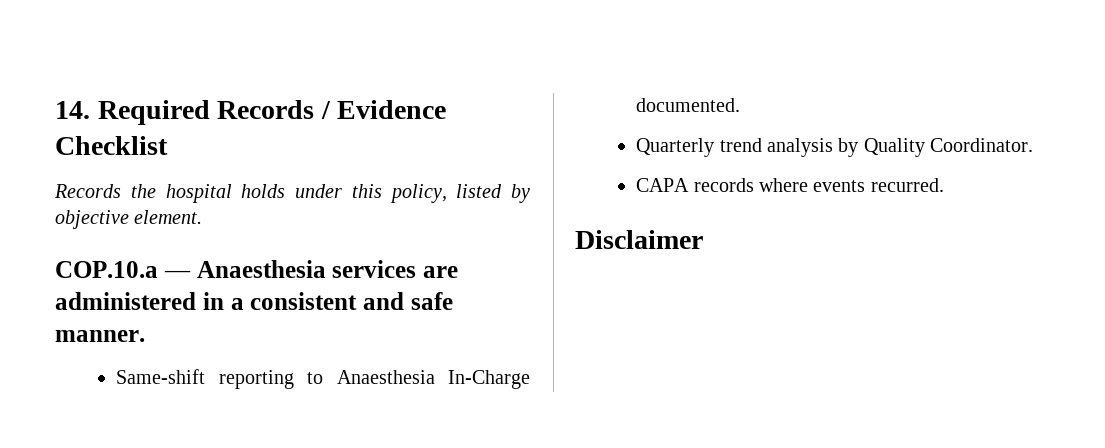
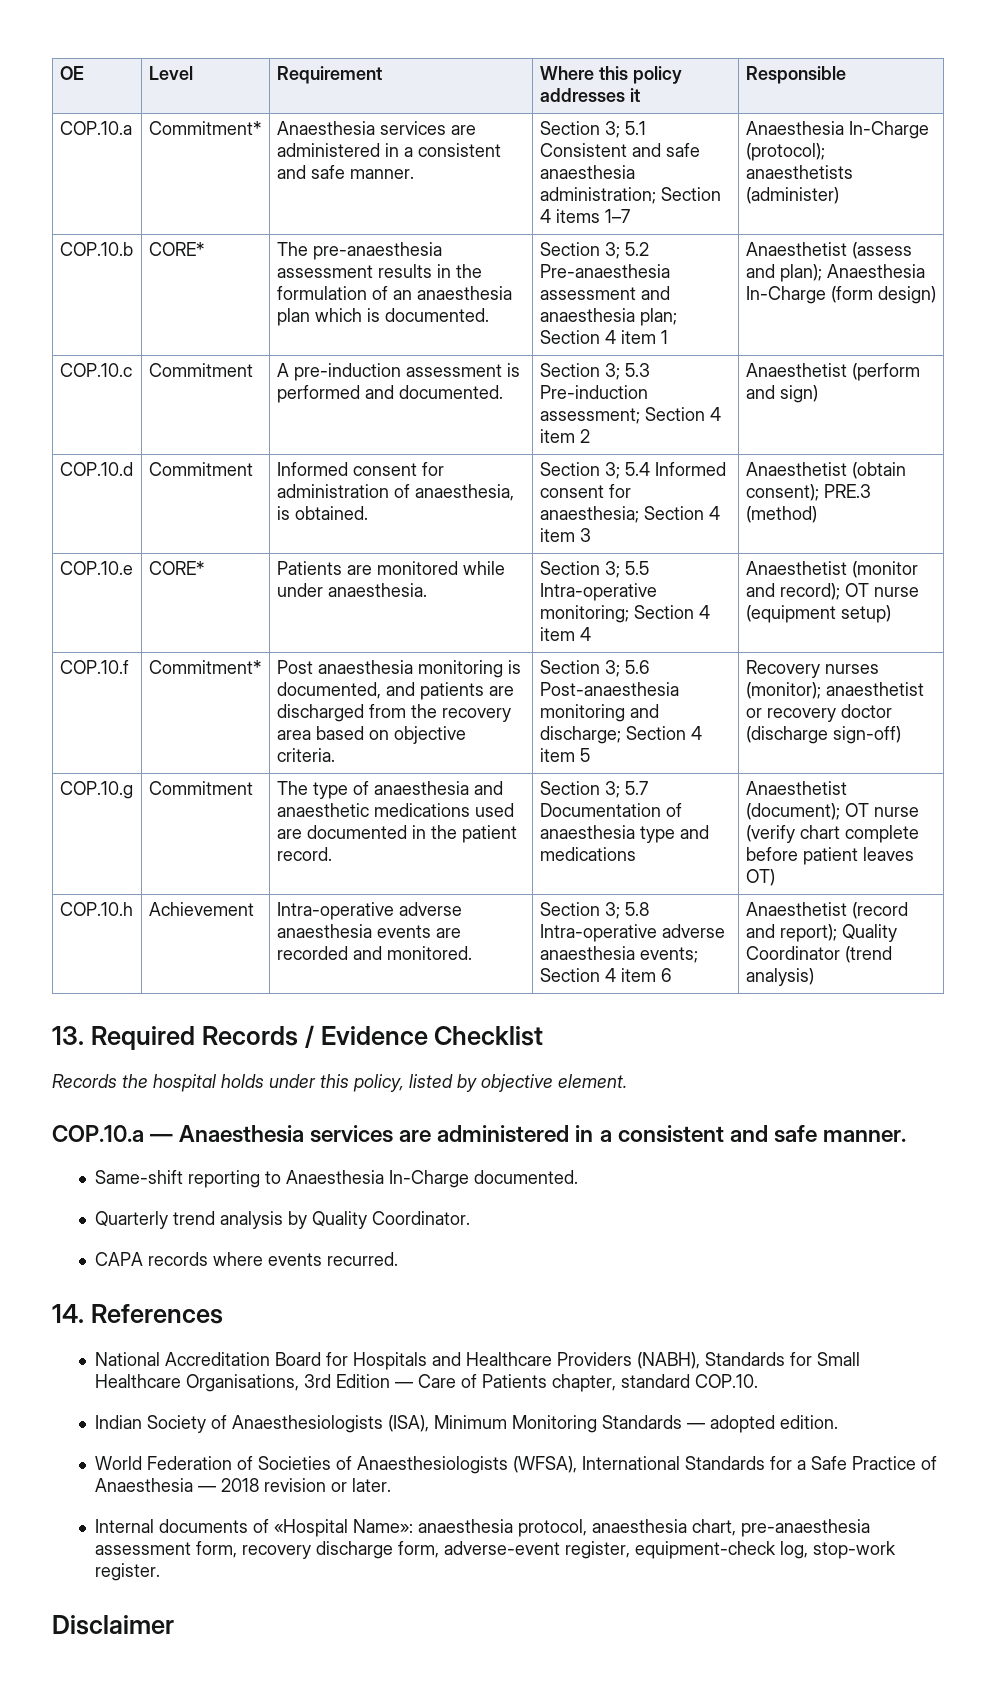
[55,101,90,119] 14. -> [59,66,84,80] [148,66,193,80] [276,66,382,84] [539,66,682,84] [539,88,640,102] [745,66,846,84] [59,121,132,135] [148,121,261,135] [276,121,476,135] [276,143,501,157] [276,165,414,179] [539,121,646,138] [539,143,700,157] [539,165,635,179] [539,187,721,204] [539,209,630,223] [745,121,929,139] [745,143,825,161] [745,165,853,179] [745,187,839,204] [59,242,133,256] [148,242,204,256] [276,242,442,260] [276,264,482,278] [276,286,512,300] [276,308,489,326] [539,242,649,259] [539,264,670,278] [539,286,670,300] [539,308,677,326] [539,330,668,344] [745,242,912,259] [745,264,925,282] [745,286,936,304] [59,363,132,377] [148,363,253,377] [276,363,520,381] [276,385,503,403] [539,363,650,380] [539,385,648,399] [539,407,721,424] [539,429,590,443] [745,363,920,381] [745,385,818,403] [59,462,133,476] [148,462,253,476] [276,462,444,476] [276,484,514,501] [276,506,368,520] [539,462,726,479] [539,484,631,498] [539,506,720,523] [539,528,591,542] [745,462,906,479] [745,484,871,501] [745,506,817,523] [59,561,133,575] [148,561,204,575] [276,561,505,575] [276,583,427,597] [539,561,649,578] [539,583,657,601] [539,605,710,623] [539,627,591,641] [745,561,918,578] [745,583,919,600] [745,605,891,623] [59,660,129,674] [148,660,261,674] [276,660,521,678] [276,682,514,700] [276,704,511,722] [276,726,466,744] [276,748,335,762] [539,660,650,677] [539,682,679,696] [539,704,659,722] [539,726,702,744] [539,748,590,762] [745,660,879,678] [745,682,924,699] [745,704,892,722] [745,726,901,744] [59,781,133,799] [148,781,253,795] [276,781,503,799] [276,803,514,817] [276,825,517,843] [276,847,332,861] [539,781,648,798] [539,803,682,817] [539,825,709,843] [539,847,636,861] [745,781,847,795] [745,803,919,820] [745,825,919,843] [745,847,914,865] [745,869,775,886] [59,902,133,916] [148,902,254,916] [276,902,462,920] [276,924,461,938] [276,946,472,960] [539,902,649,919] [539,924,725,942] [539,946,698,963] [539,968,672,982] [745,902,908,919] [745,924,897,942] [745,946,892,963] [745,968,814,986] [52,1026,84,1045] OE | Level | Requirement | Where this policy addresses it | Responsible // COP.10.a | Commitment* | Anaesthesia services are administered in a consistent and safe manner. | Section 3; 5.1 Consistent and safe anaesthesia administration; Section 4 items 1–7 | Anaesthesia In-Charge (protocol); anaesthetists (administer) // COP.10.b | CORE* | The pre-anaesthesia assessment results in the formulation of an anaesthesia plan which is documented. | Section 3; 5.2 Pre-anaesthesia assessment and anaesthesia plan; Section 4 item 1 | Anaesthetist (assess and plan); Anaesthesia In-Charge (form design) // COP.10.c | Commitment | A pre-induction assessment is performed and documented. | Section 3; 5.3 Pre-induction assessment; Section 4 item 2 | Anaesthetist (perform and sign) // COP.10.d | Commitment | Informed consent for administration of anaesthesia, is obtained. | Section 3; 5.4 Informed consent for anaesthesia; Section 4 item 3 | Anaesthetist (obtain consent); PRE.3 (method) // COP.10.e | CORE* | Patients are monitored while under anaesthesia. | Section 3; 5.5 Intra-operative monitoring; Section 4 item 4 | Anaesthetist (monitor and record); OT nurse (equipment setup) // COP.10.f | Commitment* | Post anaesthesia monitoring is documented, and patients are discharged from the recovery area based on objective criteria. | Section 3; 5.6 Post-anaesthesia monitoring and discharge; Section 4 item 5 | Recovery nurses (monitor); anaesthetist or recovery doctor (discharge sign-off) // COP.10.g | Commitment | The type of anaesthesia and anaesthetic medications used are documented in the patient record. | Section 3; 5.7 Documentation of anaesthesia type and medications | Anaesthetist (document); OT nurse (verify chart complete before patient leaves OT) // COP.10.h | Achievement | Intra-operative adverse anaesthesia events are recorded and monitored. | Section 3; 5.8 Intra-operative adverse anaesthesia events; Section 4 item 6 | Anaesthetist (record and report); Quality Coordinator (trend analysis) // 13.
(944, 185) none -> [52,1304,223,1324] [95,1352,861,1370] [95,1374,759,1392] [95,1415,839,1433] [95,1456,938,1474] [95,1478,392,1492] [95,1519,871,1537] [95,1541,897,1559] [95,1563,161,1581] // 14. References // National Accreditation Board for Hospitals and Healthcare Providers (NABH), Standards for Small Healthcare Organisations, 3rd Edition — Care of Patients chapter, standard COP.10. // Indian Society of Anaesthesiologists (ISA), Minimum Monitoring Standards — adopted edition. // World Federation of Societies of Anaesthesiologists (WFSA), International Standards for a Safe Practice of Anaesthesia — 2018 revision or later. // Internal documents of «Hospital Name»: anaesthesia protocol, anaesthesia chart, pre-anaesthesia assessment form, recovery discharge form, adverse-event register, equipment-check log, stop-work register.

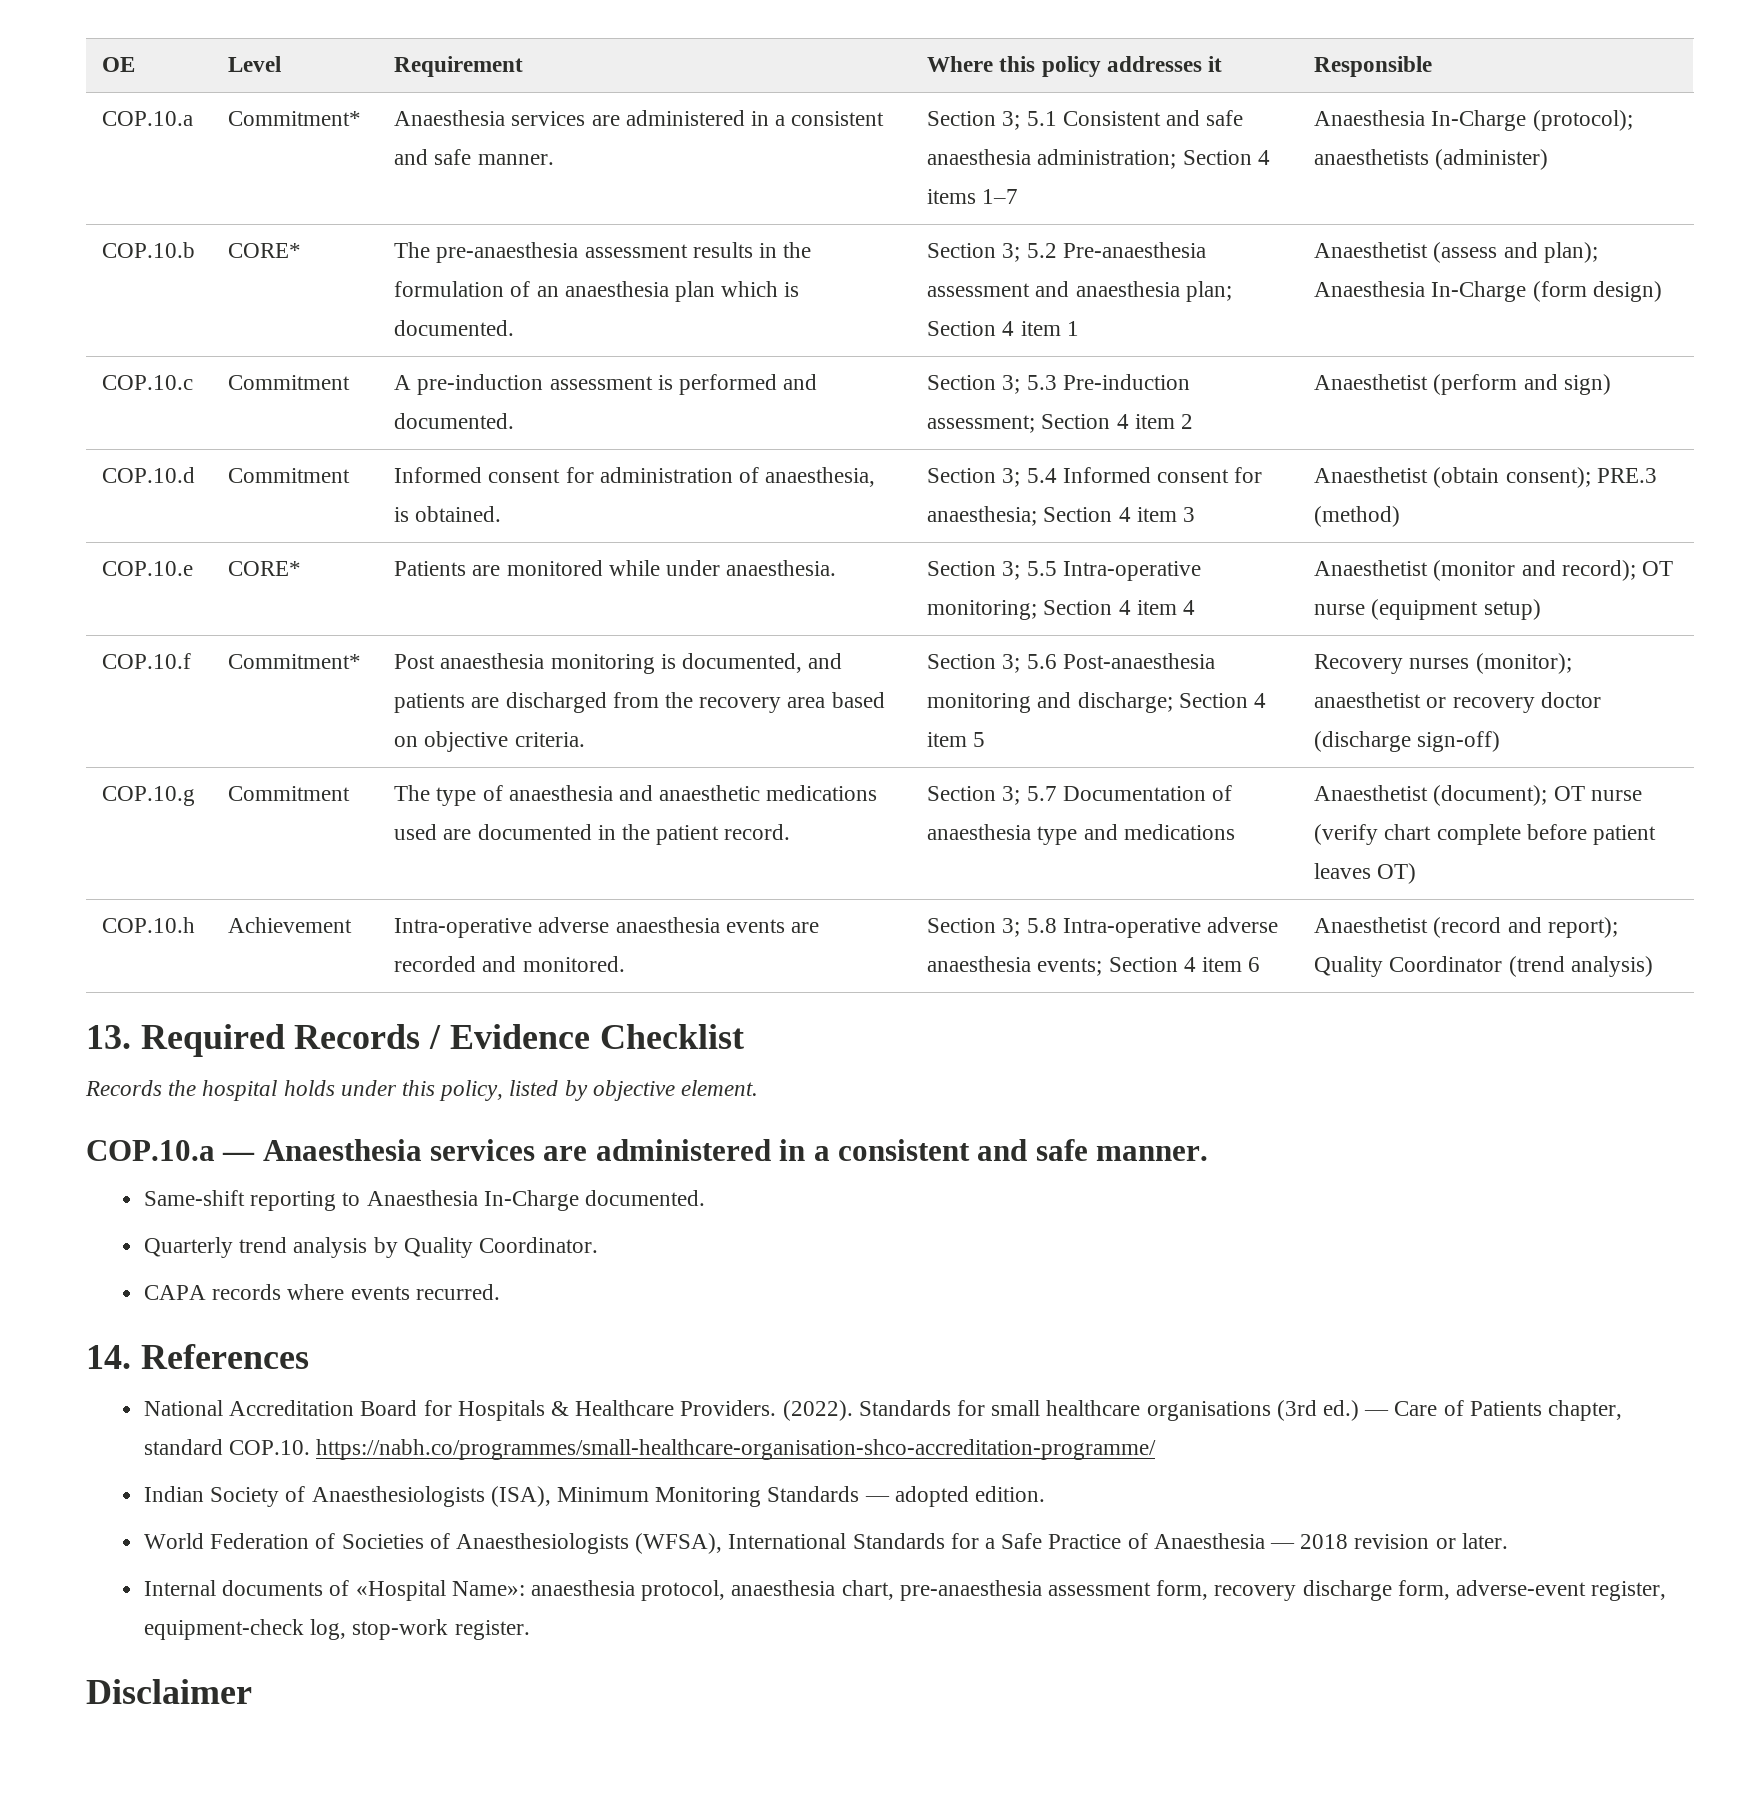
[432,1352,861,1369] [95,1374,391,1392] and Healthcare Providers (NABH), Standards for Small Healthcare Organisations, 3rd Edition -> [550,1400,1360,1421] & Healthcare Providers. (2022). Standards for small healthcare organisations (3rd ed.)
(759, 1381) none -> [316,1439,1157,1460] https://nabh.co/programmes/small-healthcare-organisation-shco-accreditation-programme/

